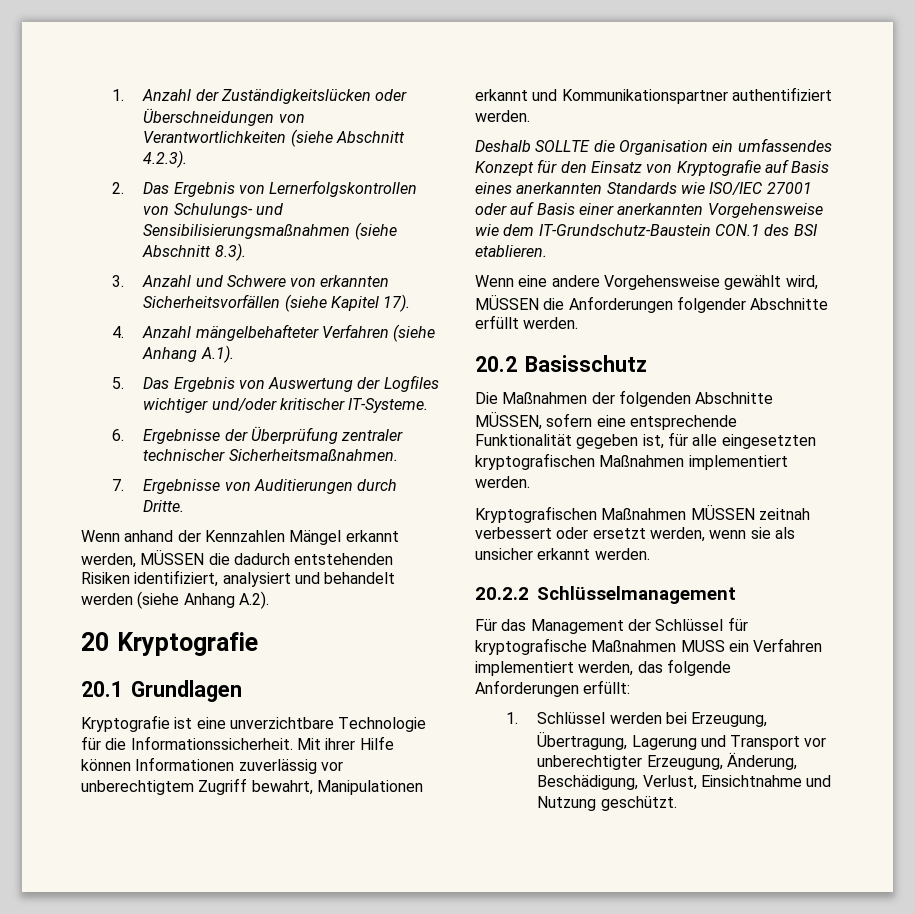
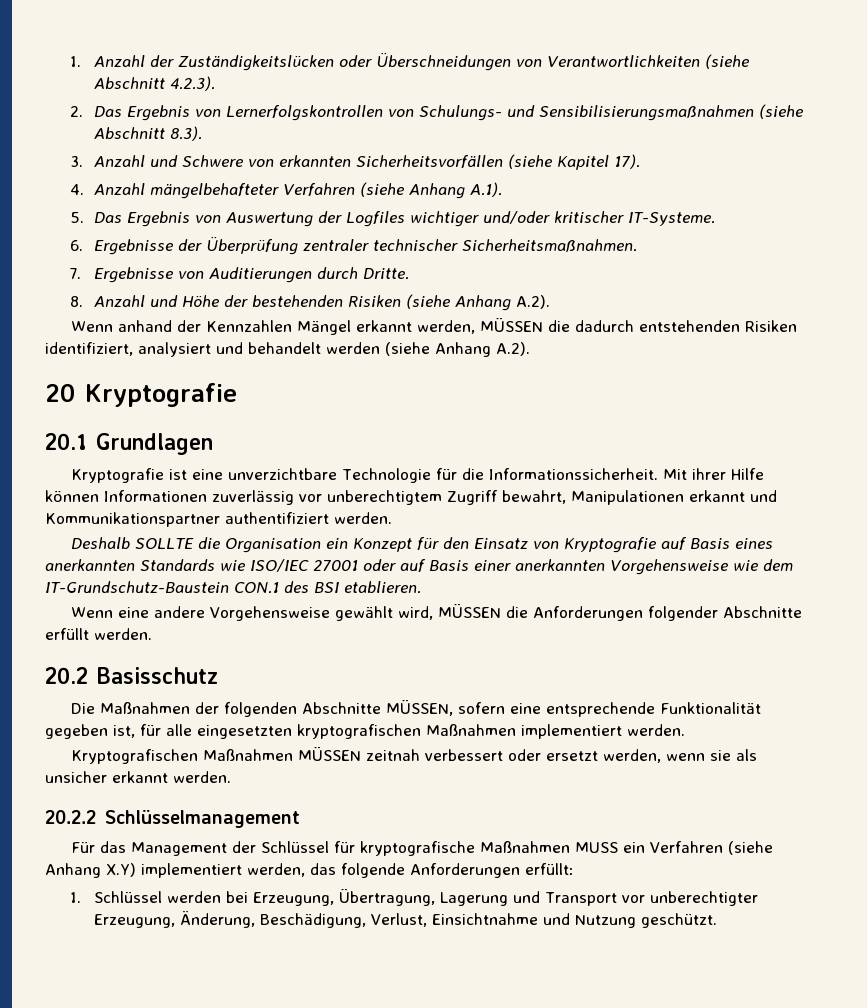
(185, 506) none -> [69,294,551,311] // 8. Anzahl und Höhe der bestehenden Risiken (siehe Anhang A.2).
[737,138,832,152] umfassendes -> (348, 543) none
(823, 645) none -> [727,841,773,855] [45,863,136,878] (siehe Anhang X.Y)

